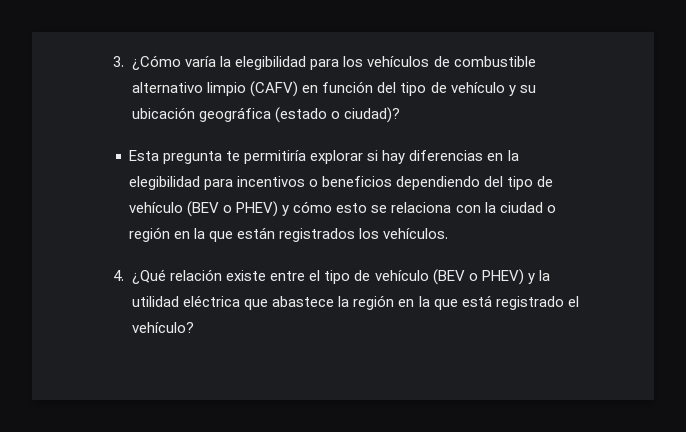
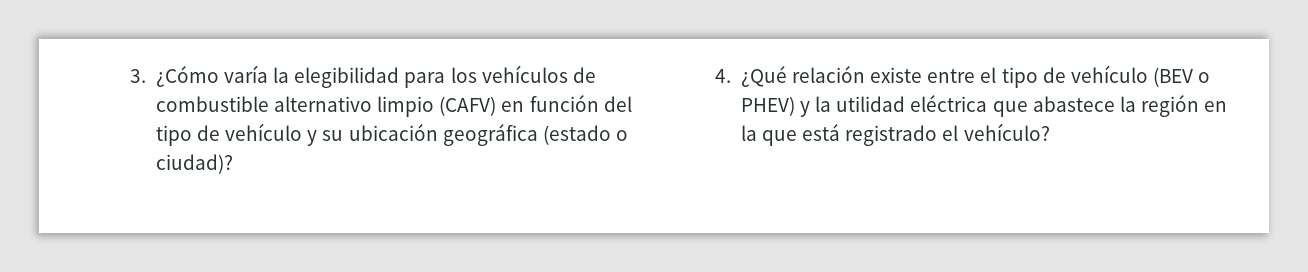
[129,150,519,164] [129,176,554,190] [129,201,556,217] [129,227,449,242] // Esta pregunta te permitiría explorar si hay diferencias en la elegibilidad para incentivos o beneficios dependiendo del tipo de vehículo (BEV o PHEV) y cómo esto se relaciona con la ciudad o región en la que están registrados los vehículos. -> (233, 164) none

